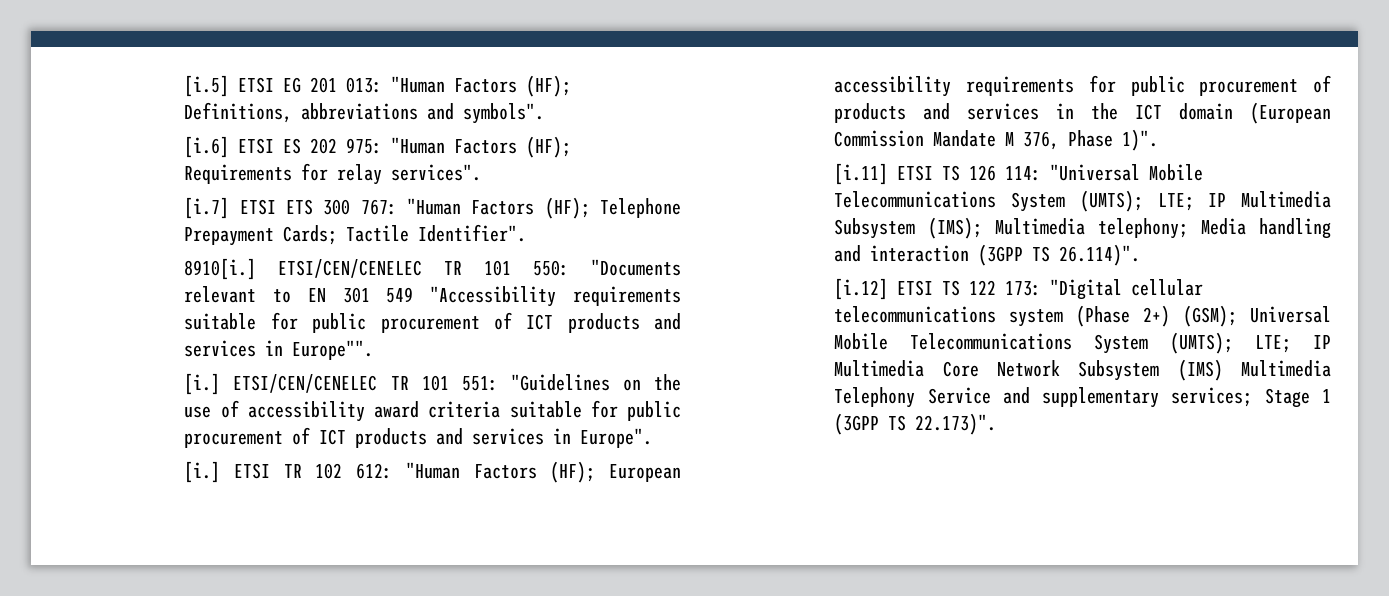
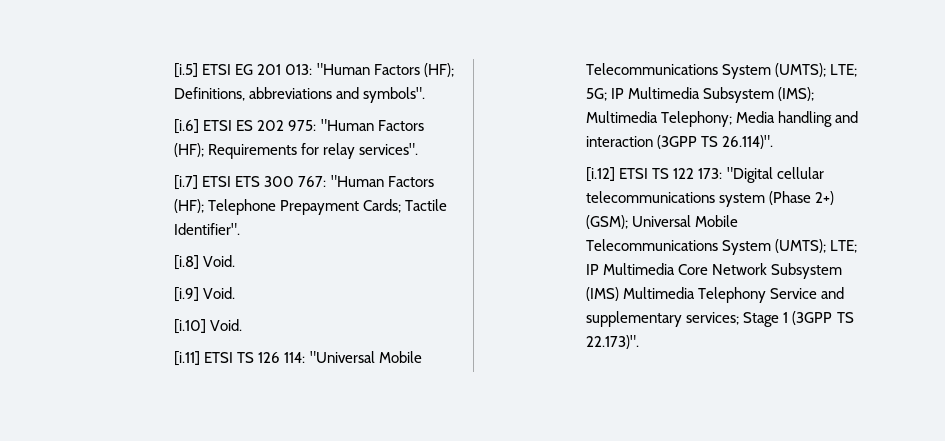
[184,258,681,280] [184,286,681,307] [184,312,681,333] [184,340,374,360] [184,373,682,395] [184,400,681,422] [184,427,653,448] [184,461,681,483] [834,75,1331,97] [834,102,1331,124] [834,129,1159,151] 8910[i.] ETSI/CEN/CENELEC TR 101 550: "Documents relevant to EN 301 549 "Accessibility requirements suitable for public procurement of ICT products and services in Europe"". // [i.] ETSI/CEN/CENELEC TR 101 551: "Guidelines on the use of accessibility award criteria suitable for public procurement of ICT products and services in Europe". // [i.] ETSI TR 102 612: "Human Factors (HF); European accessibility requirements for public procurement of products and services in the ICT domain (European Commission Mandate M 376, Phase 1)". -> [174,255,236,270] [174,287,236,302] [174,319,243,334] [i.8] Void. // [i.9] Void. // [i.10] Void.
(1194, 202) none -> [586,88,608,101] 5G;
[1098,218,1189,239] telephony; -> [661,111,733,127] Telephony;

